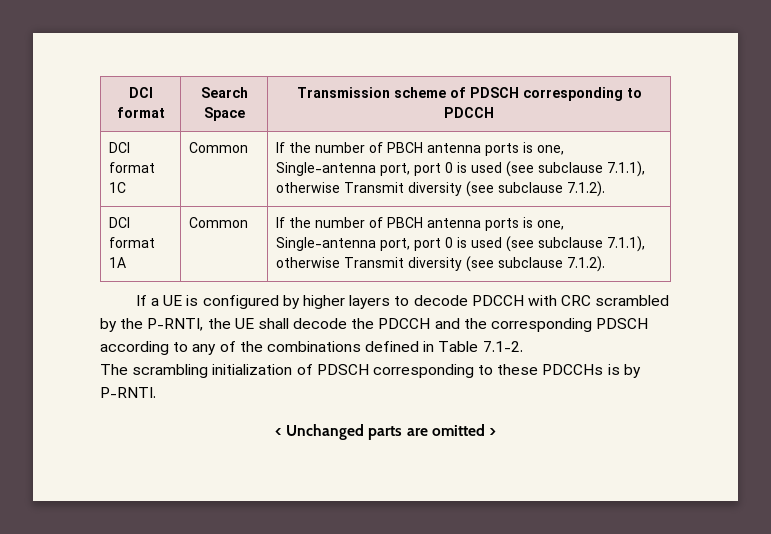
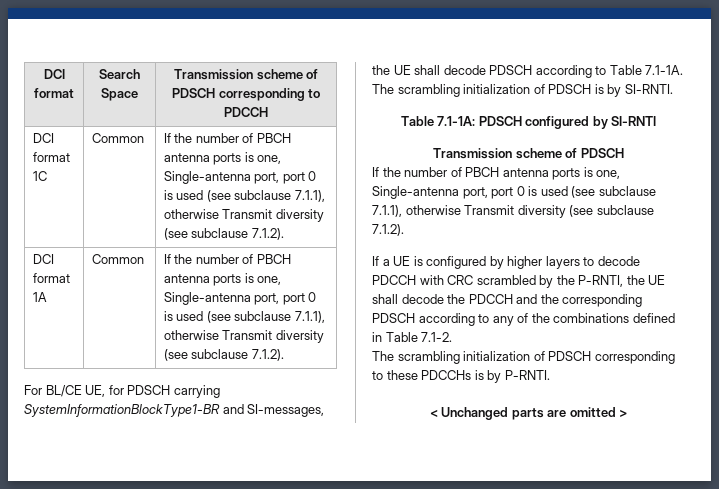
(606, 264) none -> [24,385,220,398] [24,404,325,417] [372,65,684,78] [372,84,673,97] [400,116,657,129] [433,148,624,159] [372,167,621,180] [372,186,656,199] [372,205,654,218] [372,224,404,236] // For BL/CE UE, for PDSCH carrying SystemInformationBlockType1-BR and SI-messages, the UE shall decode PDSCH according to Table 7.1-1A. The scrambling initialization of PDSCH is by SI-RNTI. // Table 7.1-1A: PDSCH configured by SI-RNTI // Transmission scheme of PDSCH // If the number of PBCH antenna ports is one, Single-antenna port, port 0 is used (see subclause 7.1.1), otherwise Transmit diversity (see subclause 7.1.2).

